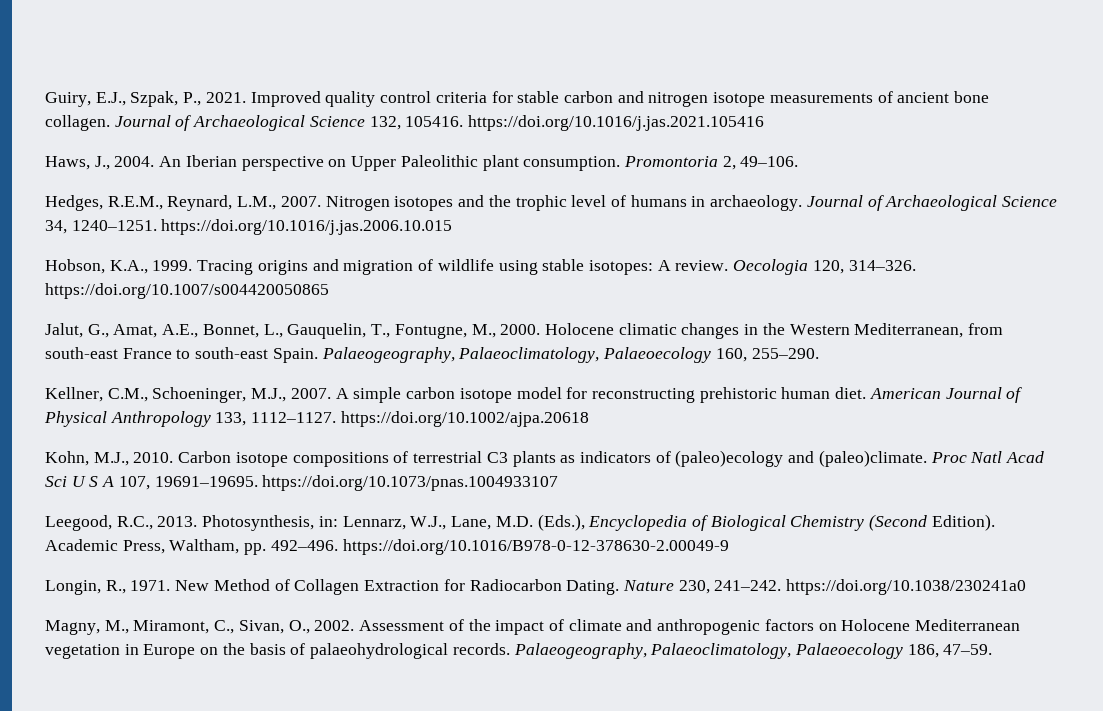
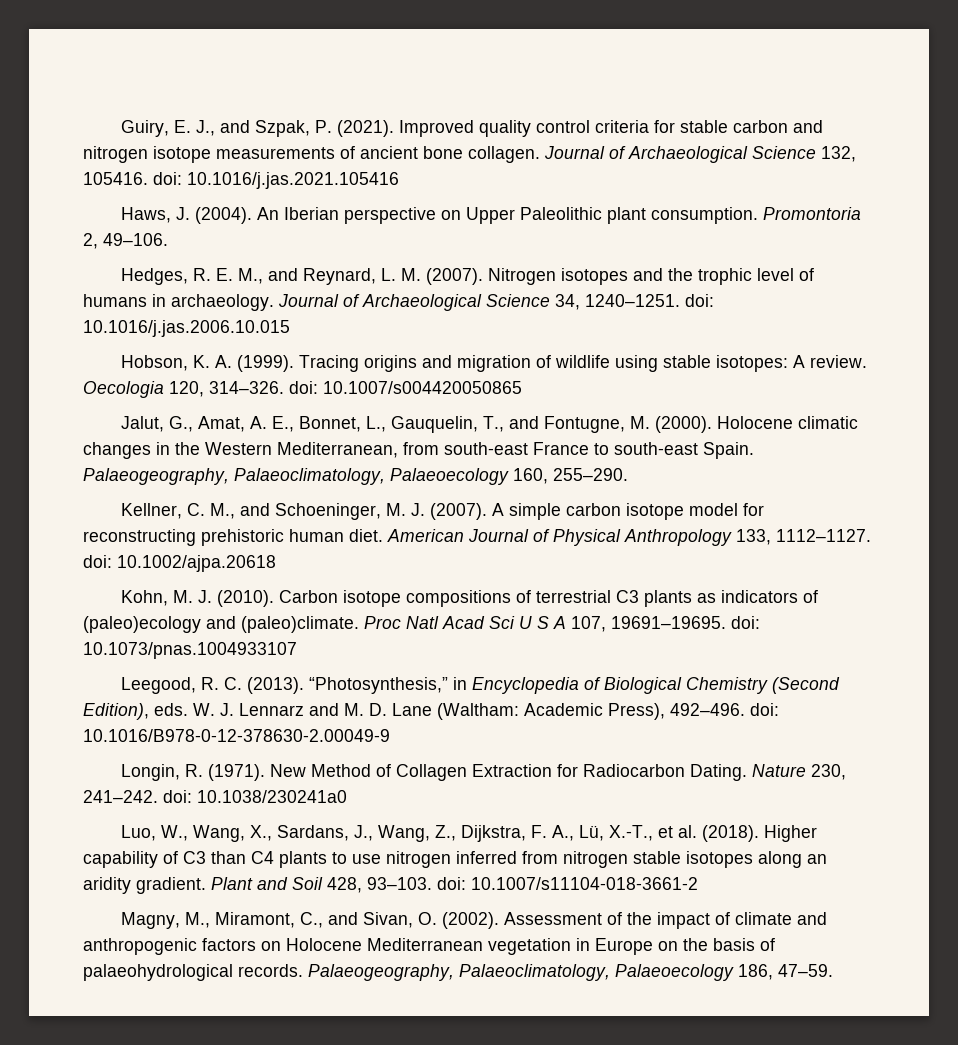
[95,91,246,107] E.J., Szpak, P., 2021. -> [174,120,395,137] E. J., and Szpak, P. (2021).
[468,115,765,131] https://doi.org/10.1016/j.jas.2021.105416 -> [153,172,399,189] doi: 10.1016/j.jas.2021.105416
[94,156,155,170] J., 2004. -> [176,207,253,224] J. (2004).
[107,195,321,211] R.E.M., Reynard, L.M., 2007. -> [193,268,484,285] R. E. M., and Reynard, L. M. (2007).
[161,219,453,235] https://doi.org/10.1016/j.jas.2006.10.015 -> [685,294,714,307] [83,320,290,337] doi: 10.1016/j.jas.2006.10.015
[109,260,193,274] K.A., 1999. -> [193,355,295,372] K. A. (1999).
[45,283,329,299] https://doi.org/10.1007/s004420050865 -> [289,381,522,394] doi: 10.1007/s004420050865
[162,324,199,338] A.E., -> [250,416,295,432] A. E.,
[394,324,541,339] Fontugne, M., 2000. -> [509,416,713,433] and Fontugne, M. (2000).
[107,387,331,403] C.M., Schoeninger, M.J., 2007. -> [187,503,488,520] C. M., and Schoeninger, M. J. (2007).
[340,411,589,427] https://doi.org/10.1002/ajpa.20618 -> [83,555,276,572] doi: 10.1002/ajpa.20618
[93,452,174,466] M.J., 2010. -> [173,590,275,607] M. J. (2010).
[262,475,559,491] https://doi.org/10.1073/pnas.1004933107 -> [731,616,760,629] [83,642,297,659] doi: 10.1073/pnas.1004933107
[116,514,585,531] R.C., 2013. Photosynthesis, in: Lennarz, W.J., Lane, M.D. (Eds.), -> [201,677,468,694] R. C. (2013). “Photosynthesis,” in
[931,514,995,531] [45,539,729,555] Edition). Academic Press, Waltham, pp. 492–496. https://doi.org/10.1016/B978-0-12-378630-2.00049-9 -> [83,703,779,720] [83,729,390,742] Edition), eds. W. J. Lennarz and M. D. Lane (Waltham: Academic Press), 492–496. doi: 10.1016/B978-0-12-378630-2.00049-9
[105,580,171,594] R., 1971. -> [185,764,266,781] R. (1971).
[786,579,1027,595] https://doi.org/10.1038/230241a0 -> [163,790,347,803] [121,825,818,842] [83,851,827,868] [83,877,698,894] doi: 10.1038/230241a0 // Luo, W., Wang, X., Sardans, J., Wang, Z., Dijkstra, F. A., Lü, X.-T., et al. (2018). Higher capability of C3 than C4 plants to use nitrogen inferred from nitrogen stable isotopes along an aridity gradient. Plant and Soil 428, 93–103. doi: 10.1007/s11104-018-3661-2
[238,620,355,634] Sivan, O., 2002. -> [328,912,500,929] and Sivan, O. (2002).

